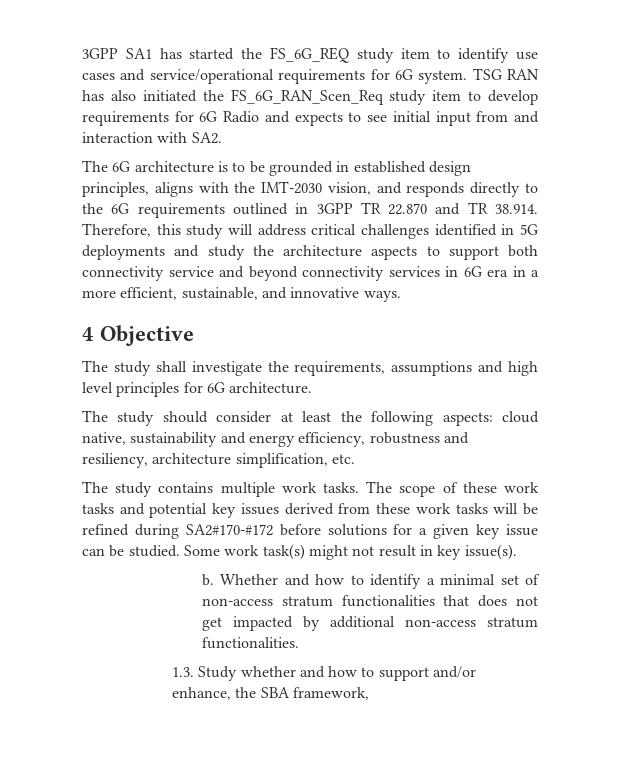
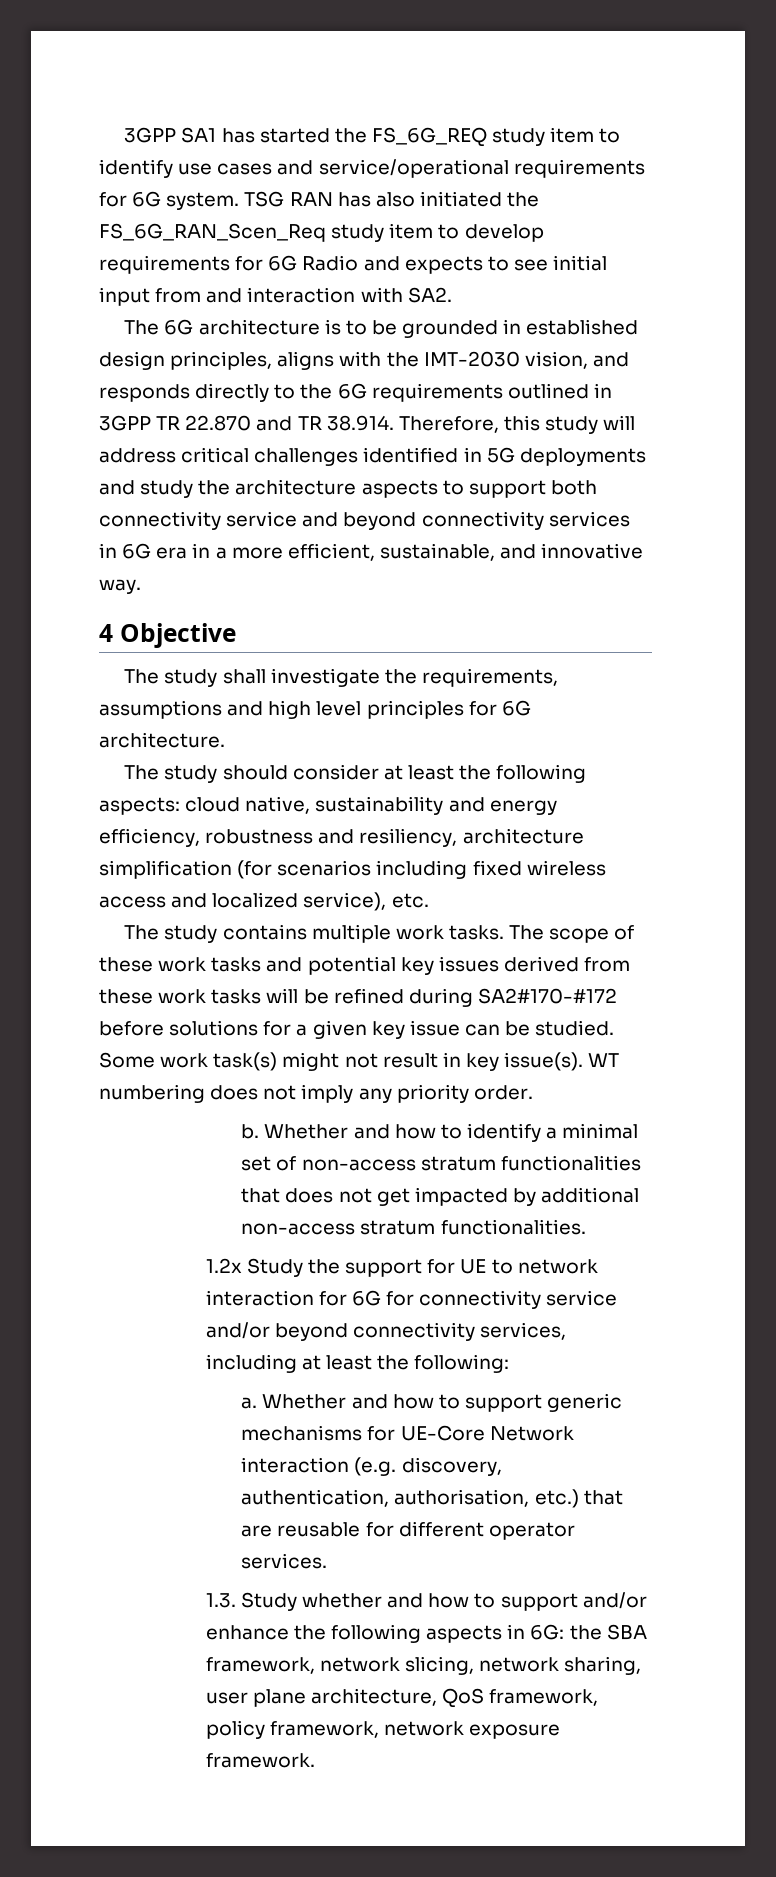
[363,291,401,302] ways. -> [99,579,141,594] way.
[235,453,328,468] simplification, -> [99,860,606,879] [99,892,387,911] simplification (for scenarios including fixed wireless access and localized service),
(517, 552) none -> [588,1053,620,1067] [99,1084,533,1103] WT numbering does not imply any priority order.
(299, 643) none -> [205,1258,598,1277] [205,1290,618,1309] [205,1322,567,1341] [205,1354,510,1373] [241,1393,623,1412] [241,1425,574,1441] [241,1457,502,1476] [241,1489,623,1508] [241,1521,575,1540] [241,1553,328,1569] // 1.2x Study the support for UE to network interaction for 6G for connectivity service and/or beyond connectivity services, including at least the following: // a. Whether and how to support generic mechanisms for UE-Core Network interaction (e.g. discovery, authentication, authorisation, etc.) that are reusable for different operator services.
[171,687,369,700] enhance, the SBA framework, -> [205,1624,647,1643] [205,1656,642,1675] [205,1688,599,1708] [205,1720,561,1739] [205,1753,315,1768] enhance the following aspects in 6G: the SBA framework, network slicing, network sharing, user plane architecture, QoS framework, policy framework, network exposure framework.

